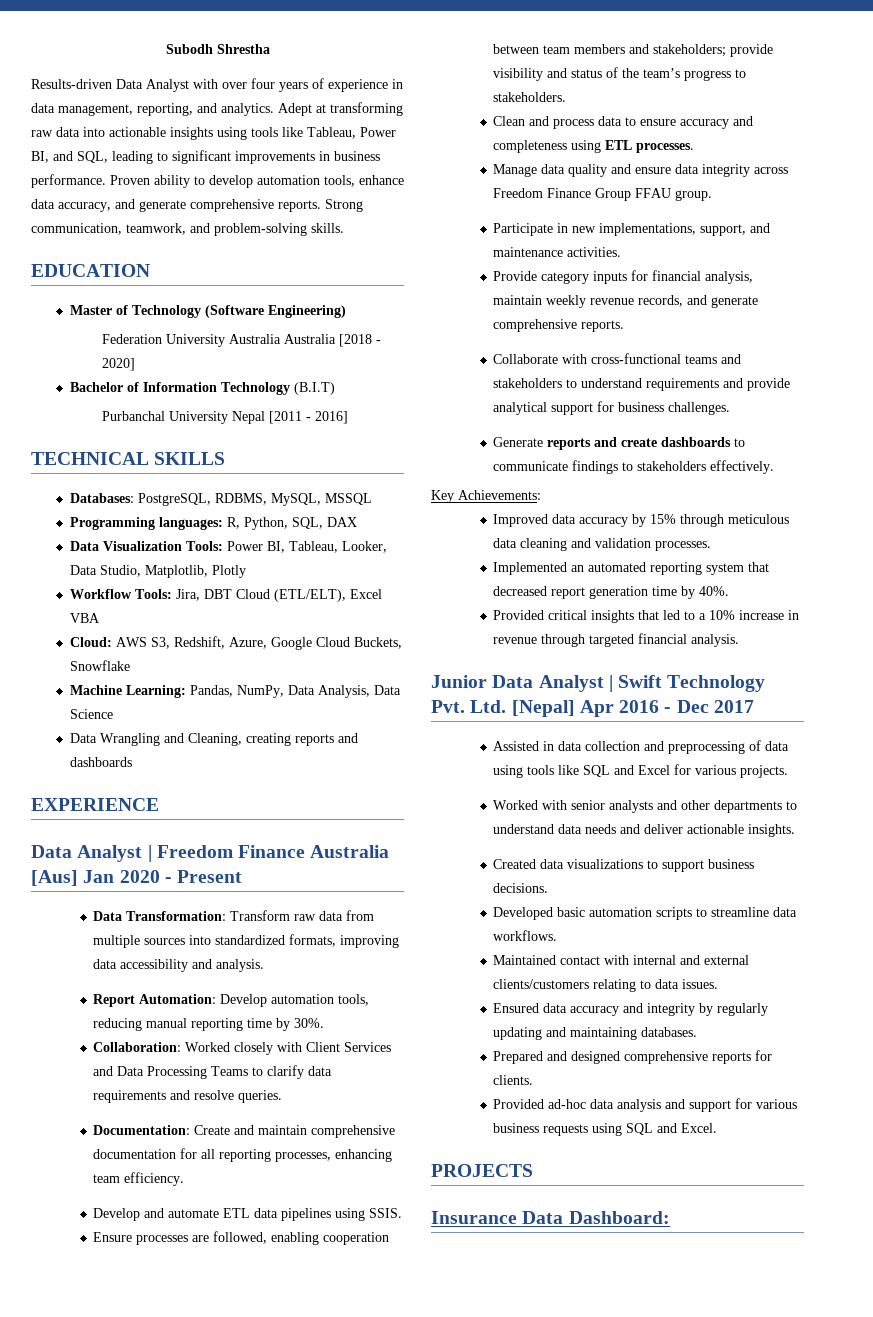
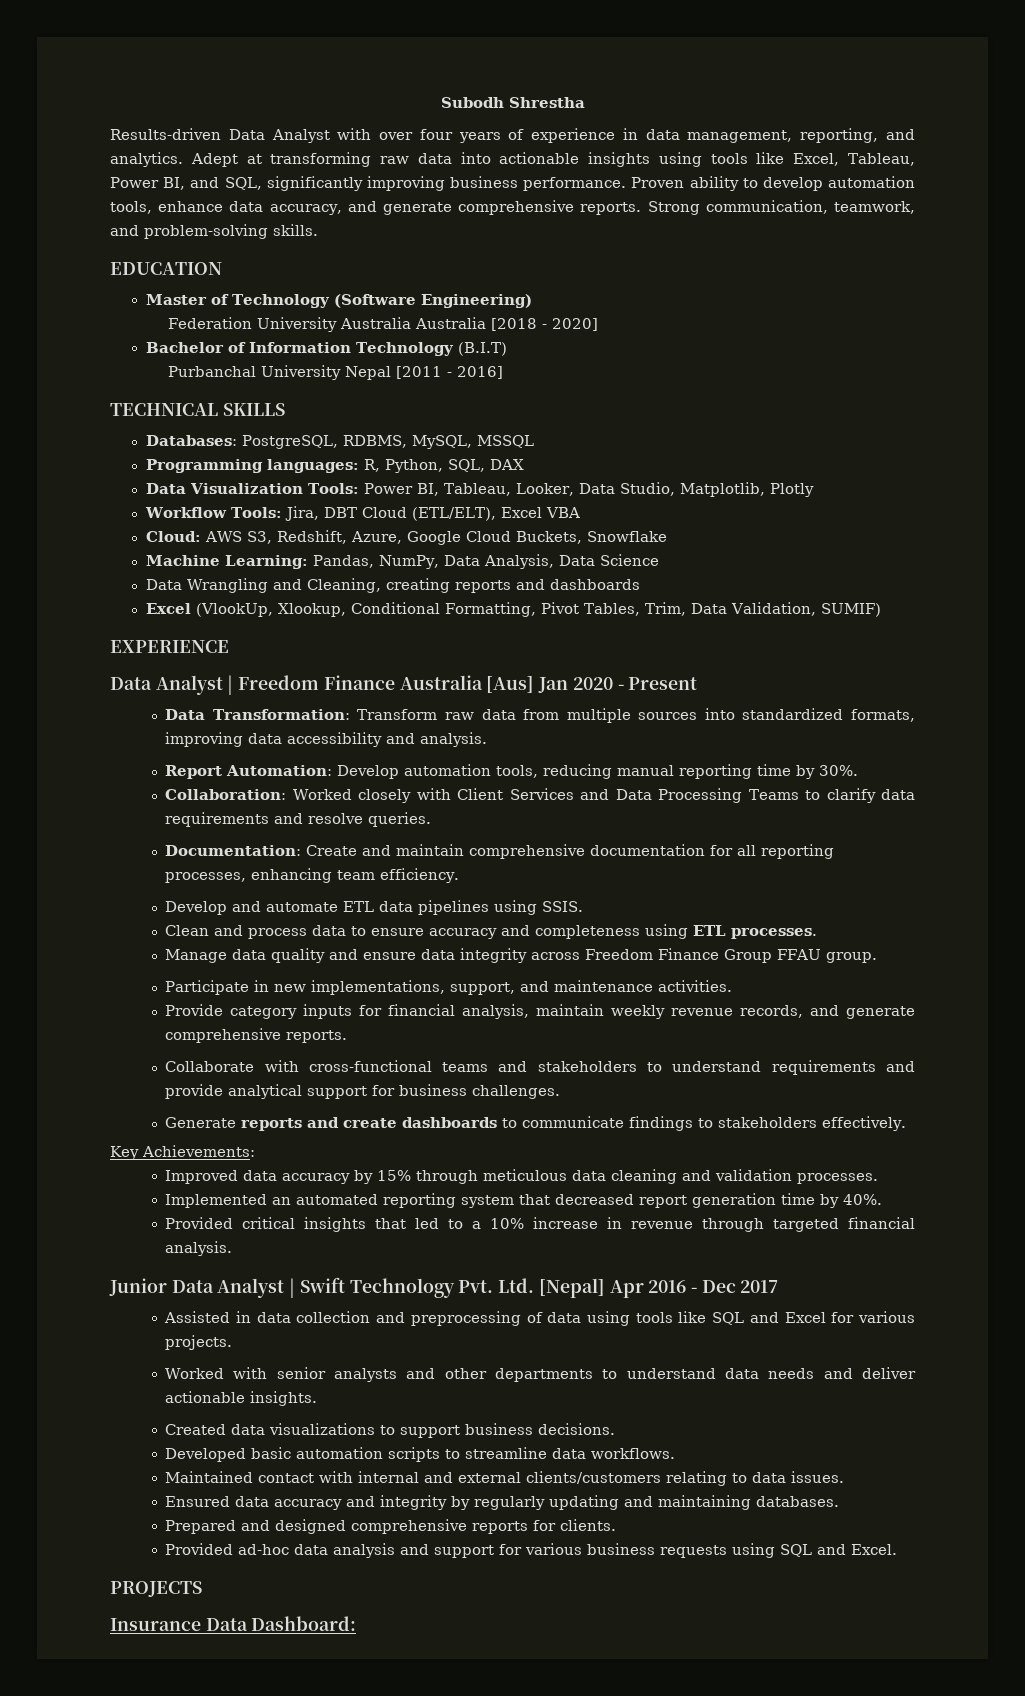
(303, 132) none -> [793,153,840,166] Excel,
[112,150,330,164] leading to significant improvements in -> [266,176,445,191] significantly improving
(132, 762) none -> [145,602,881,617] // Excel (VlookUp, Xlookup, Conditional Formatting, Pivot Tables, Trim, Data Validation, SUMIF)
[93,1231,390,1245] [493,44,774,57] [493,67,747,81] [493,92,567,102] // Ensure processes are followed, enabling cooperation between team members and stakeholders; provide visibility and status of the team’s progress to stakeholders. -> (584, 906) none

